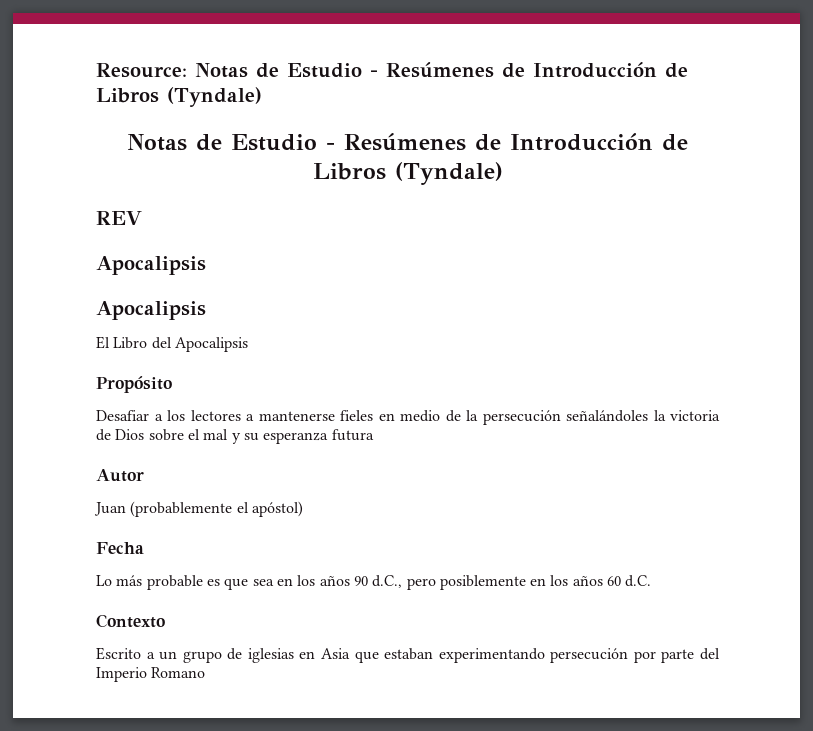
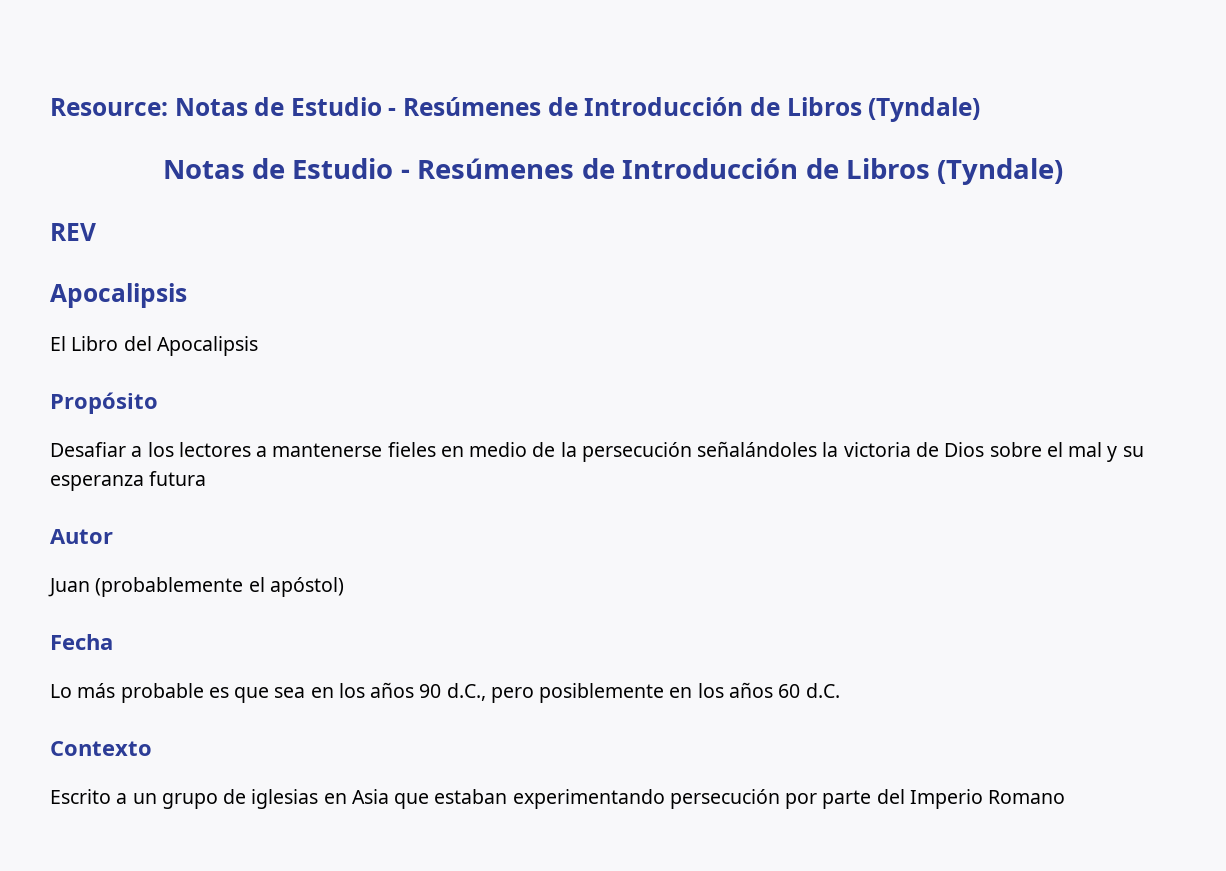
[96,301,206,320] // Apocalipsis -> (187, 295) none

